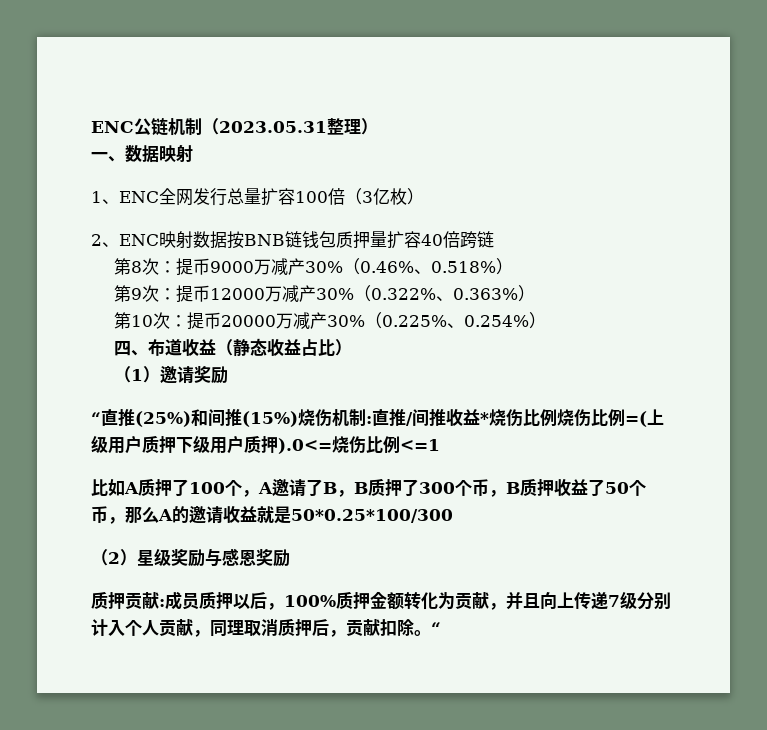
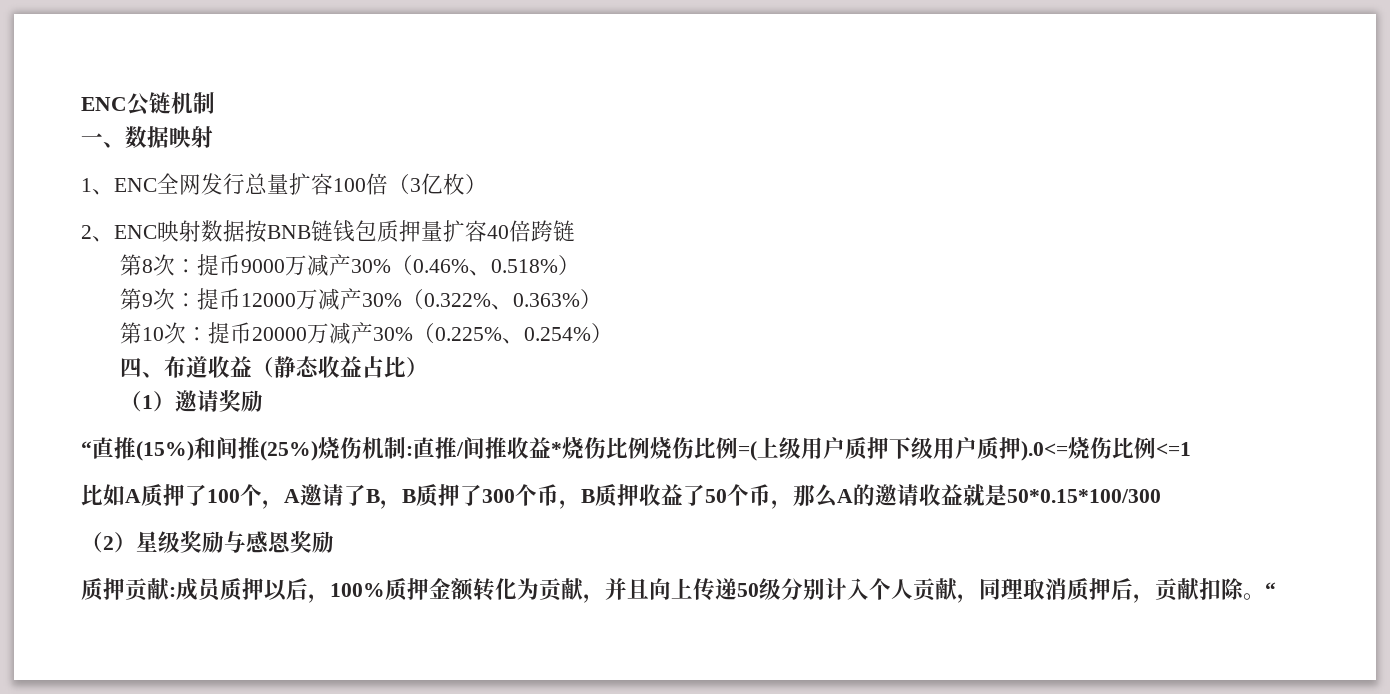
[202,118,378,135] （2023.05.31整理） -> (215, 103) none
[135,409,298,427] (25%)和间推(15%) -> [136,437,318,461] (15%)和间推(25%)
[291,509,453,523] 50*0.25*100/300 -> [1007,489,1161,503] 50*0.15*100/300
[608,595,620,607] 7 -> [737,583,759,597] 50

